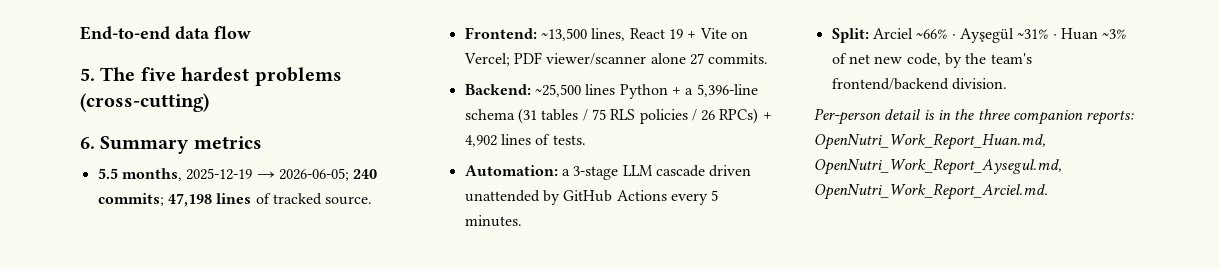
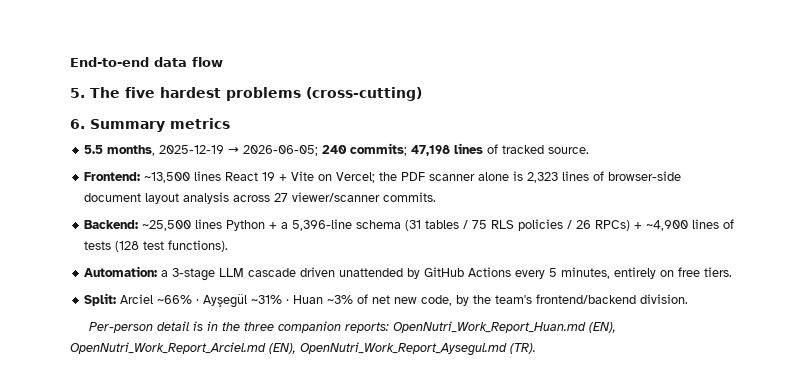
[591,28,626,41] lines, -> [194,171,222,181] lines
[513,52,704,65] PDF viewer/scanner alone 27 -> [379,171,682,183] [84,192,381,204] the PDF scanner alone is 2,323 lines of browser-side document layout analysis across 27 viewer/scanner
[464,134,586,147] 4,902 lines of tests. -> [646,219,735,231] [84,240,229,252] ~4,900 lines of tests (128 test functions).
[464,215,522,227] minutes. -> [561,267,733,279] minutes, entirely on free tiers.
[814,133,1046,150] [814,158,1062,175] [814,183,1048,200] OpenNutri_Work_Report_Huan.md, OpenNutri_Work_Report_Aysegul.md, OpenNutri_Work_Report_Arciel.md. -> [393,321,617,333] [70,342,536,356] OpenNutri_Work_Report_Huan.md (EN), OpenNutri_Work_Report_Arciel.md (EN), OpenNutri_Work_Report_Aysegul.md (TR).

